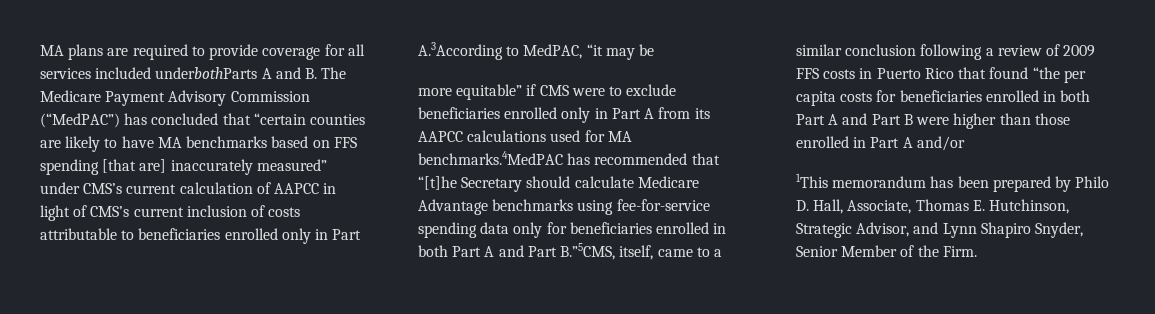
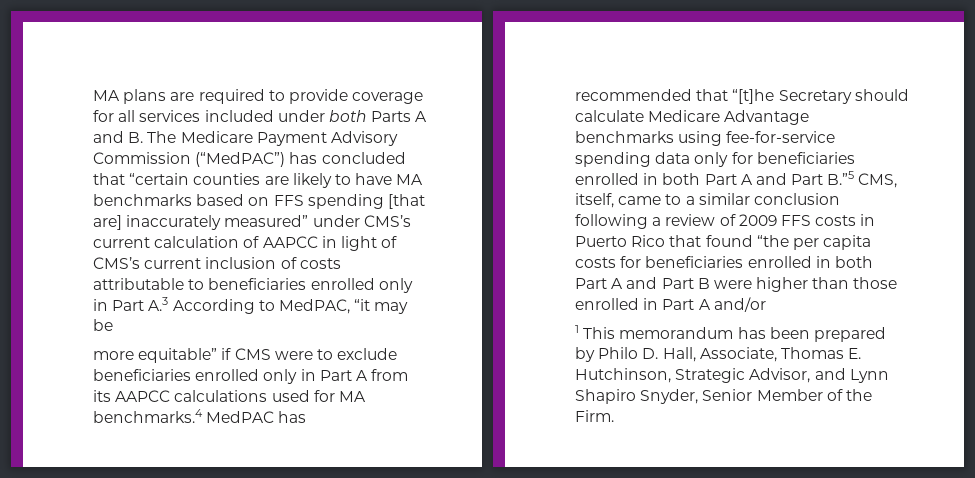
[155,67,258,79] underbothParts -> [277,110,412,122] under both Parts
[417,42,503,60] A.3According -> [148,297,255,314] A.3 According
[417,151,563,165] benchmarks.4MedPAC -> [92,409,275,423] benchmarks.4 MedPAC
[560,243,616,260] B.”5CMS, -> [827,171,898,188] B.”5 CMS,
[795,173,828,188] 1This -> [574,325,616,339] 1 This

